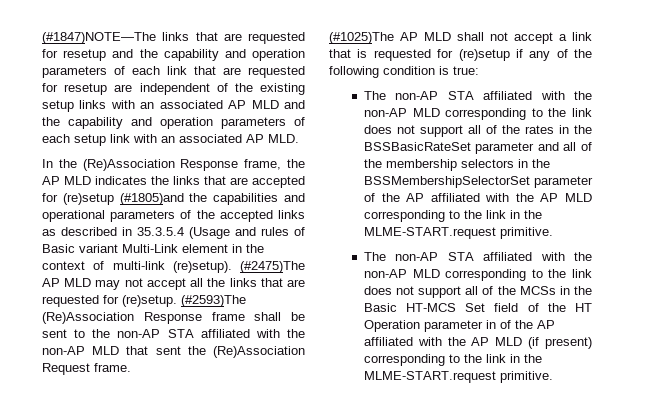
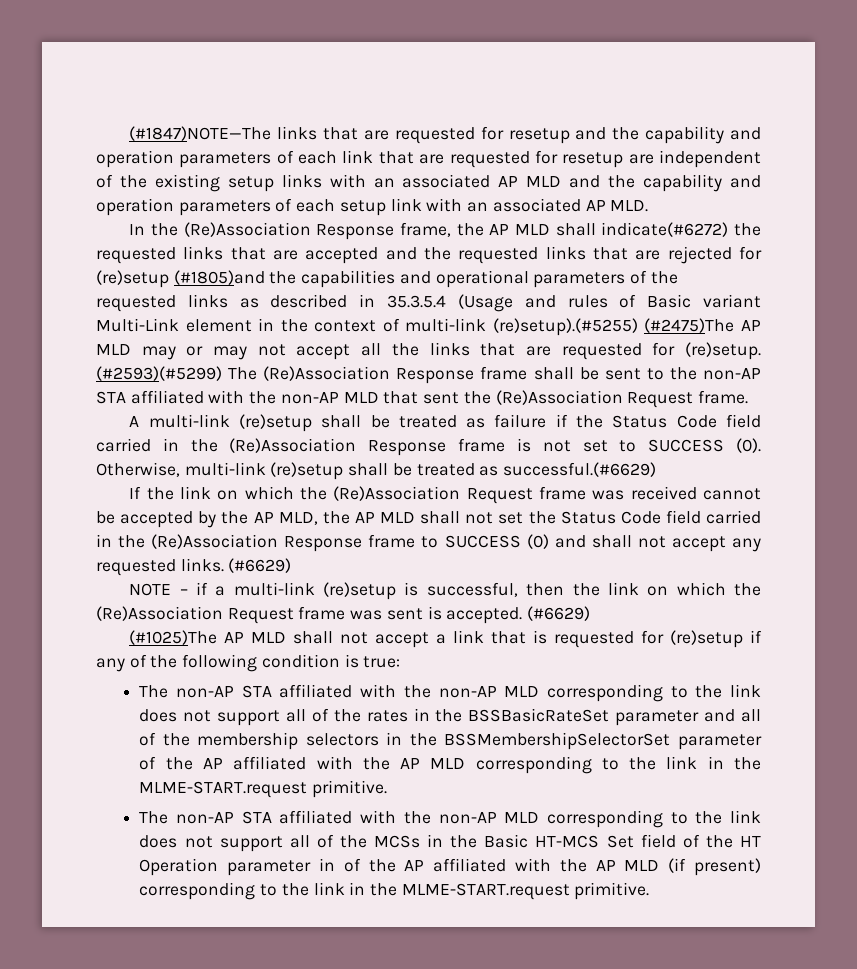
[95,176,305,188] indicates the links that are accepted -> [555,222,761,237] [96,246,732,264] shall indicate(#6272) the requested links that are accepted and the requested links that are rejected
[219,210,273,222] accepted -> [96,295,176,312] requested
[172,261,232,273] (re)setup). -> [492,318,638,336] (re)setup).(#5255)
(121, 285) none -> [186,346,248,360] or may
[181,295,246,307] (#2593)The -> [96,366,258,381] (#2593)(#5299) The
(131, 367) none -> [129,414,761,432] [96,438,762,456] [96,462,657,480] [129,486,761,504] [96,510,761,528] [96,534,761,552] [96,558,292,576] [129,582,761,600] [96,606,591,624] // A multi-link (re)setup shall be treated as failure if the Status Code field carried in the (Re)Association Response frame is not set to SUCCESS (0). Otherwise, multi-link (re)setup shall be treated as successful.(#6629) // If the link on which the (Re)Association Request frame was received cannot be accepted by the AP MLD, the AP MLD shall not set the Status Code field carried in the (Re)Association Response frame to SUCCESS (0) and shall not accept any requested links. (#6629) // NOTE – if a multi-link (re)setup is successful, then the link on which the (Re)Association Request frame was sent is accepted. (#6629)

